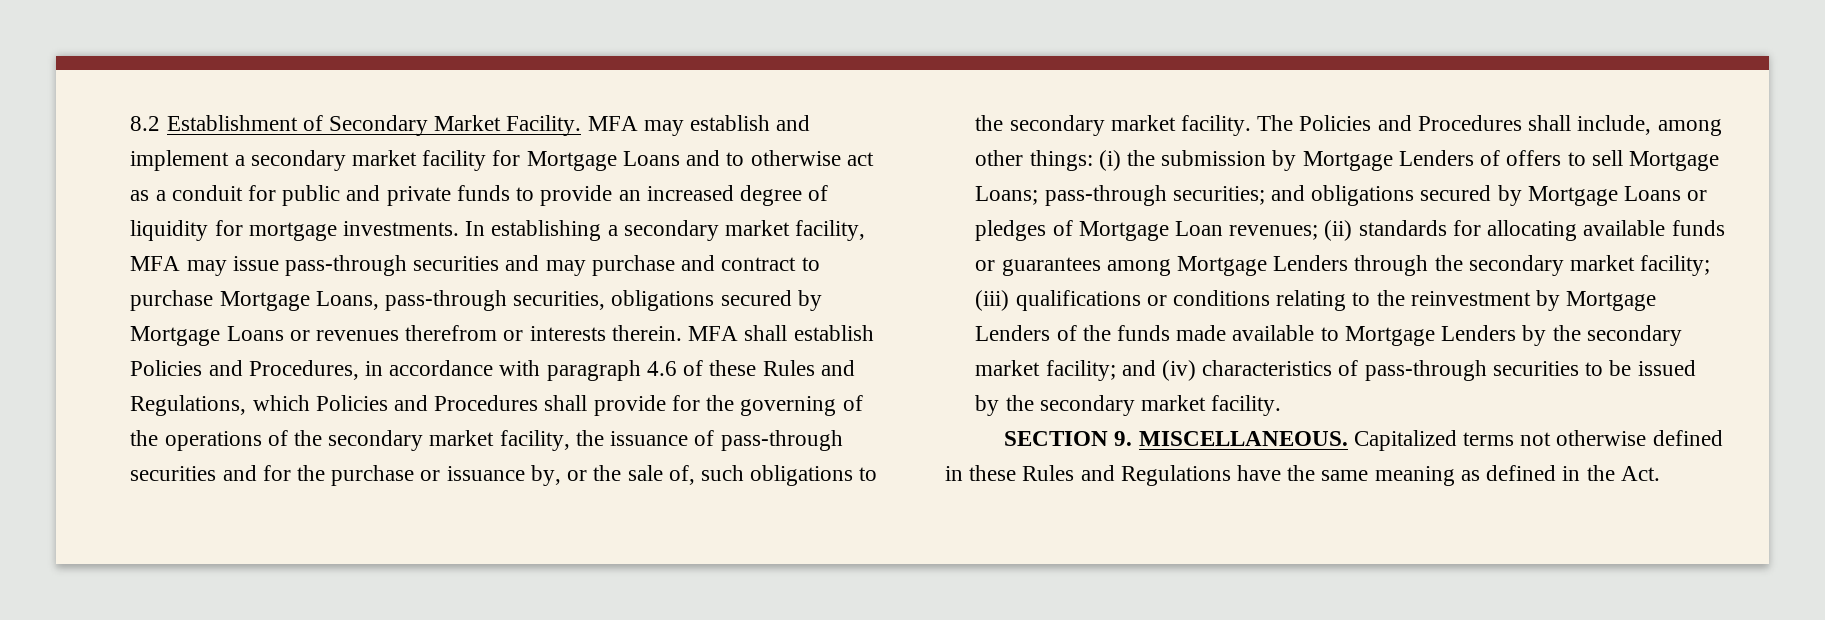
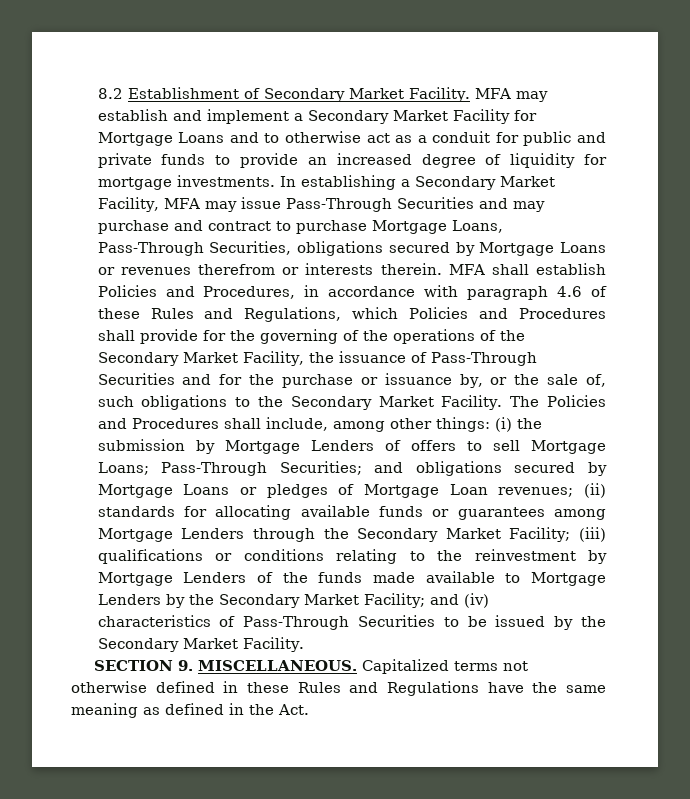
[250,150,487,171] secondary market facility -> [307,109,510,124] Secondary Market Facility
[623,220,866,241] secondary market facility, -> [414,176,555,190] [97,197,159,212] Secondary Market Facility,
[285,255,500,276] pass-through securities -> [285,197,474,212] Pass-Through Securities
[385,290,606,311] pass-through securities, -> [97,241,292,256] Pass-Through Securities,
[328,430,570,451] secondary market facility, -> [97,351,304,366] Secondary Market Facility,
[720,430,843,451] [130,466,217,481] pass-through securities -> [430,352,537,366] [97,373,175,385] Pass-Through Securities
[1009,115,1252,136] secondary market facility. -> [290,395,503,410] Secondary Market Facility.
[1044,185,1265,206] pass-through securities; -> [161,461,362,476] Pass-Through Securities;
[1468,255,1711,276] secondary market facility; -> [357,527,571,542] Secondary Market Facility;
[1586,325,1682,346] [975,360,1116,381] secondary market facility; -> [218,593,425,608] Secondary Market Facility;
[1364,360,1579,381] pass-through securities -> [243,615,436,630] Pass-Through Securities
[1039,395,1282,416] secondary market facility. -> [97,637,304,652] Secondary Market Facility.

